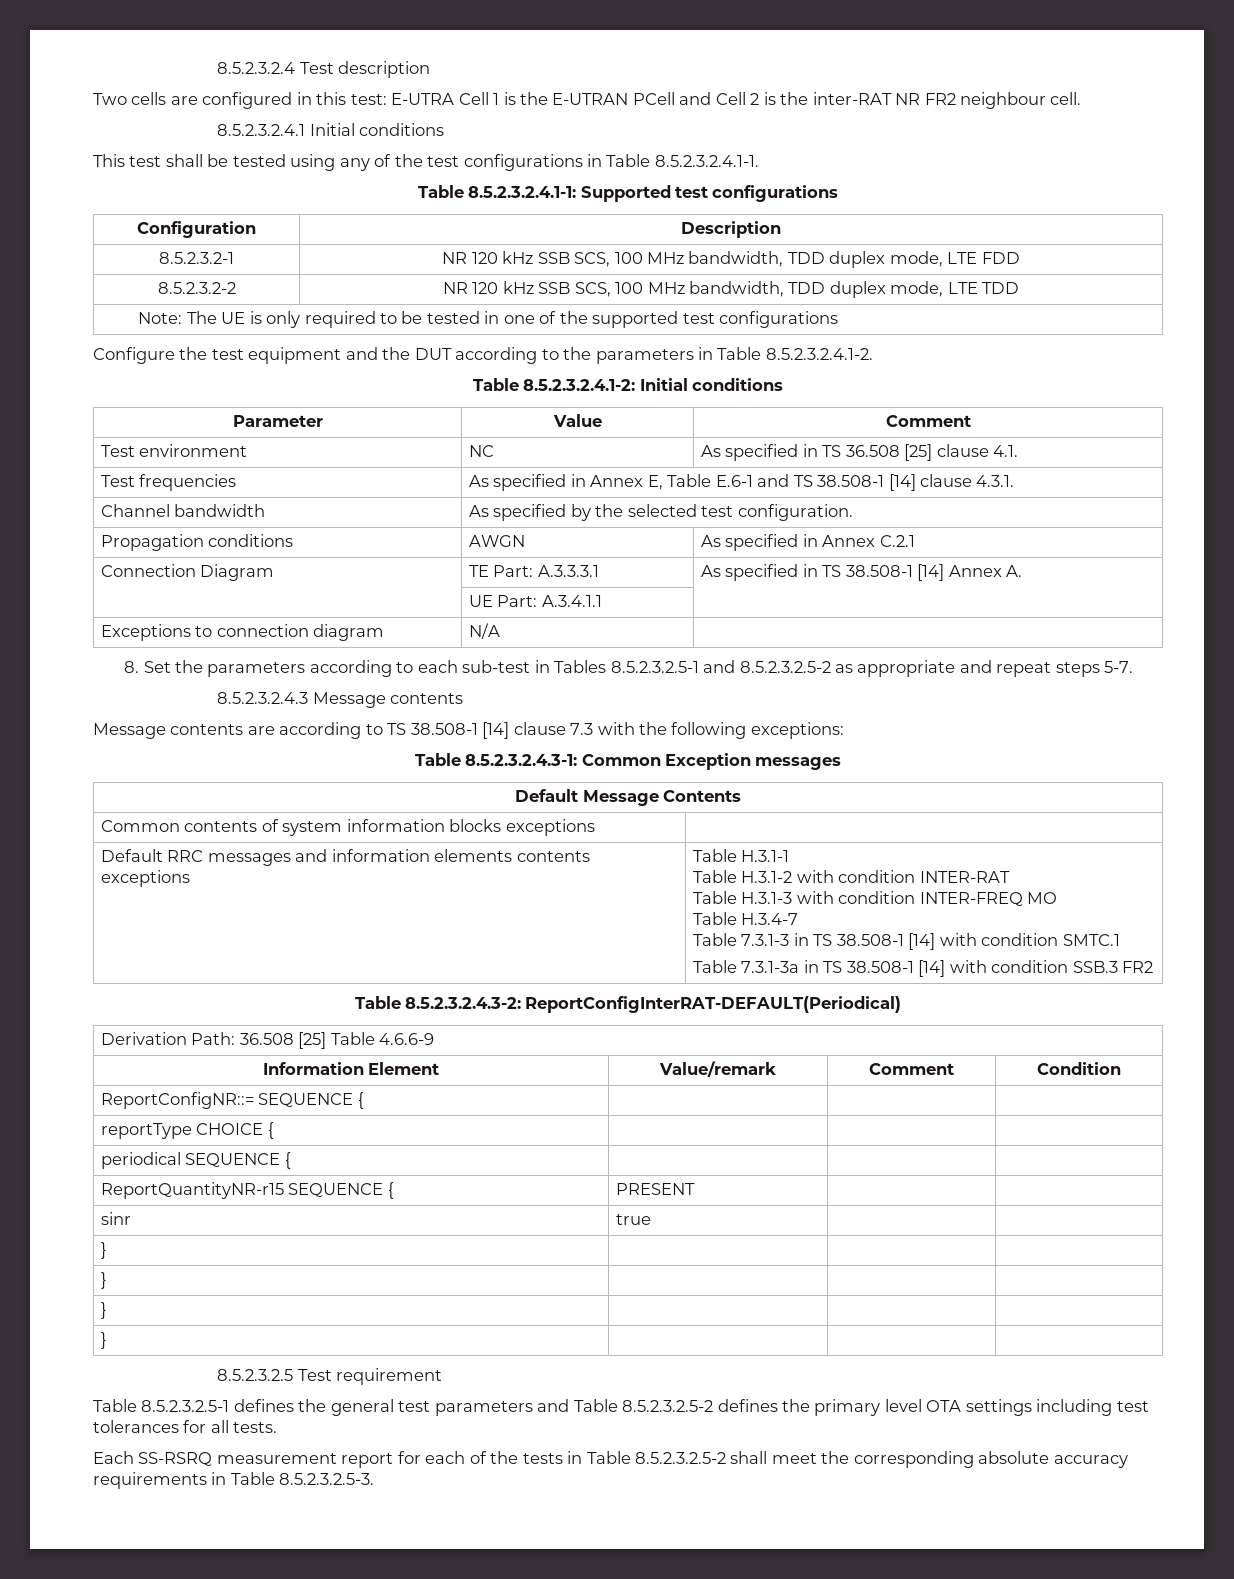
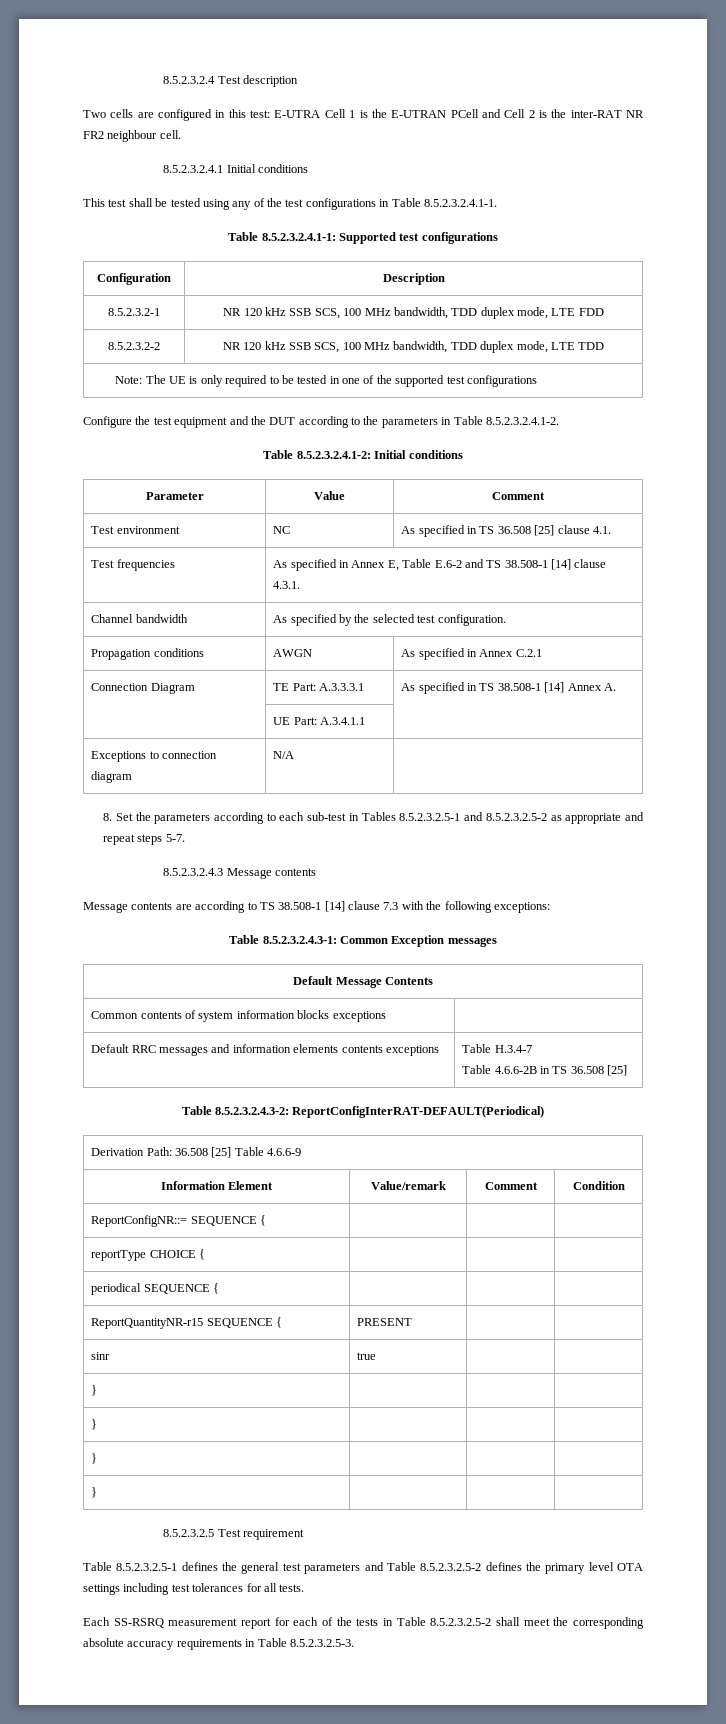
[715,475,753,487] E.6-1 -> [434,560,462,568] E.6-2
[741,850,790,862] [692,870,1010,883] [692,891,1058,906] [692,912,737,925] H.3.1-1 // Table H.3.1-2 with condition INTER-RAT // Table H.3.1-3 with condition INTER-FREQ MO // Table -> (492, 1048) none
[741,933,1120,950] [692,960,1154,977] 7.3.1-3 in TS 38.508-1 [14] with condition SMTC.1 // Table 7.3.1-3a in TS 38.508-1 [14] with condition SSB.3 FR2 -> [494,1065,628,1076] 4.6.6-2B in TS 36.508 [25]

